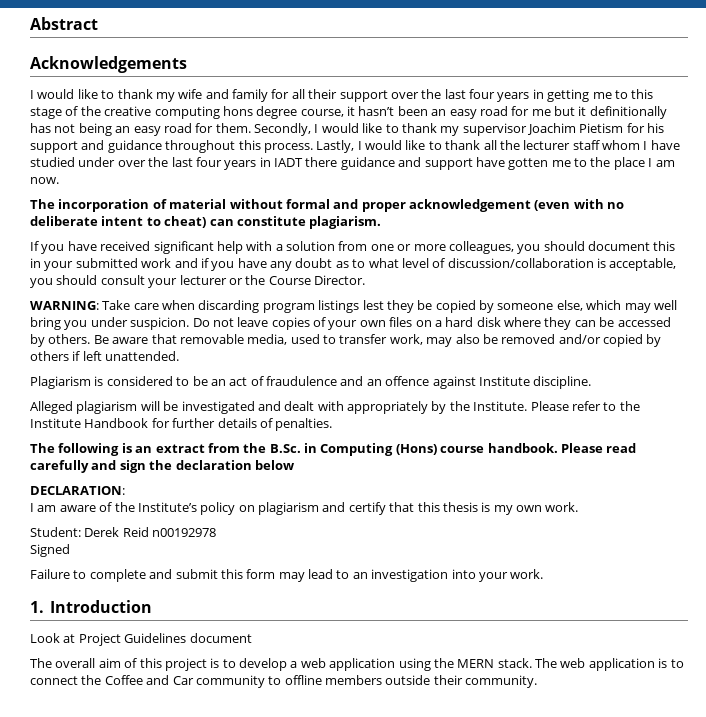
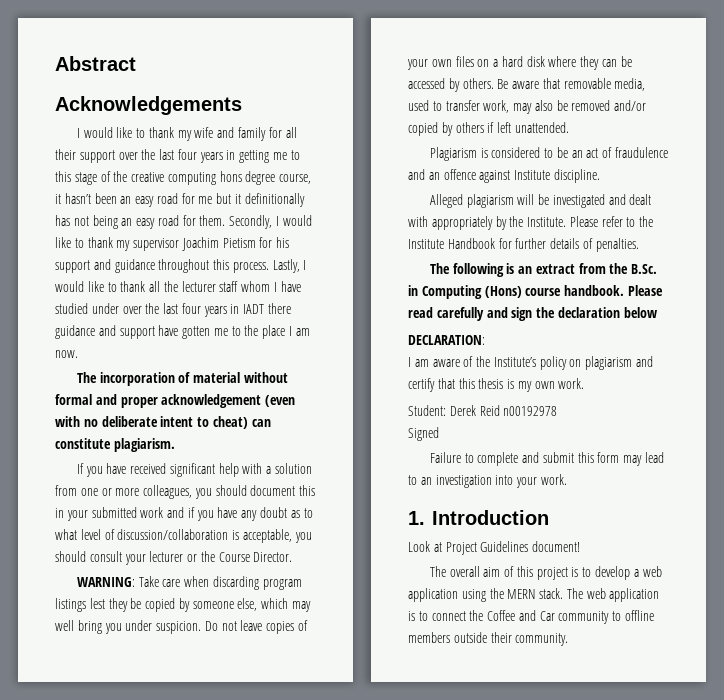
[189,633,252,643] document -> [532,541,581,552] document!

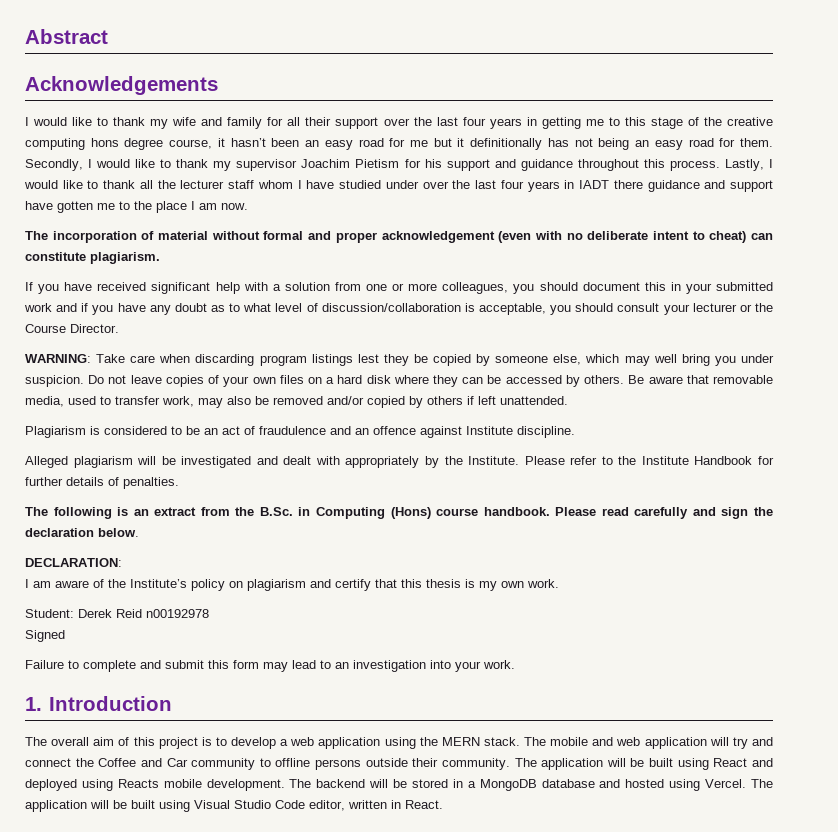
[623,307,657,318] below -> [98,528,139,537] below.
[408,541,581,555] // Look at Project Guidelines document! -> (172, 703) none
[586,588,660,602] [408,611,428,621] web application is to -> [550,737,774,749] mobile and web application will try and
[408,632,450,643] members -> [315,759,362,770] persons
(569, 639) none -> [514,758,774,770] [25,779,774,791] [25,800,443,812] The application will be built using React and deployed using Reacts mobile development. The backend will be stored in a MongoDB database and hosted using Vercel. The application will be built using Visual Studio Code editor, written in React.

